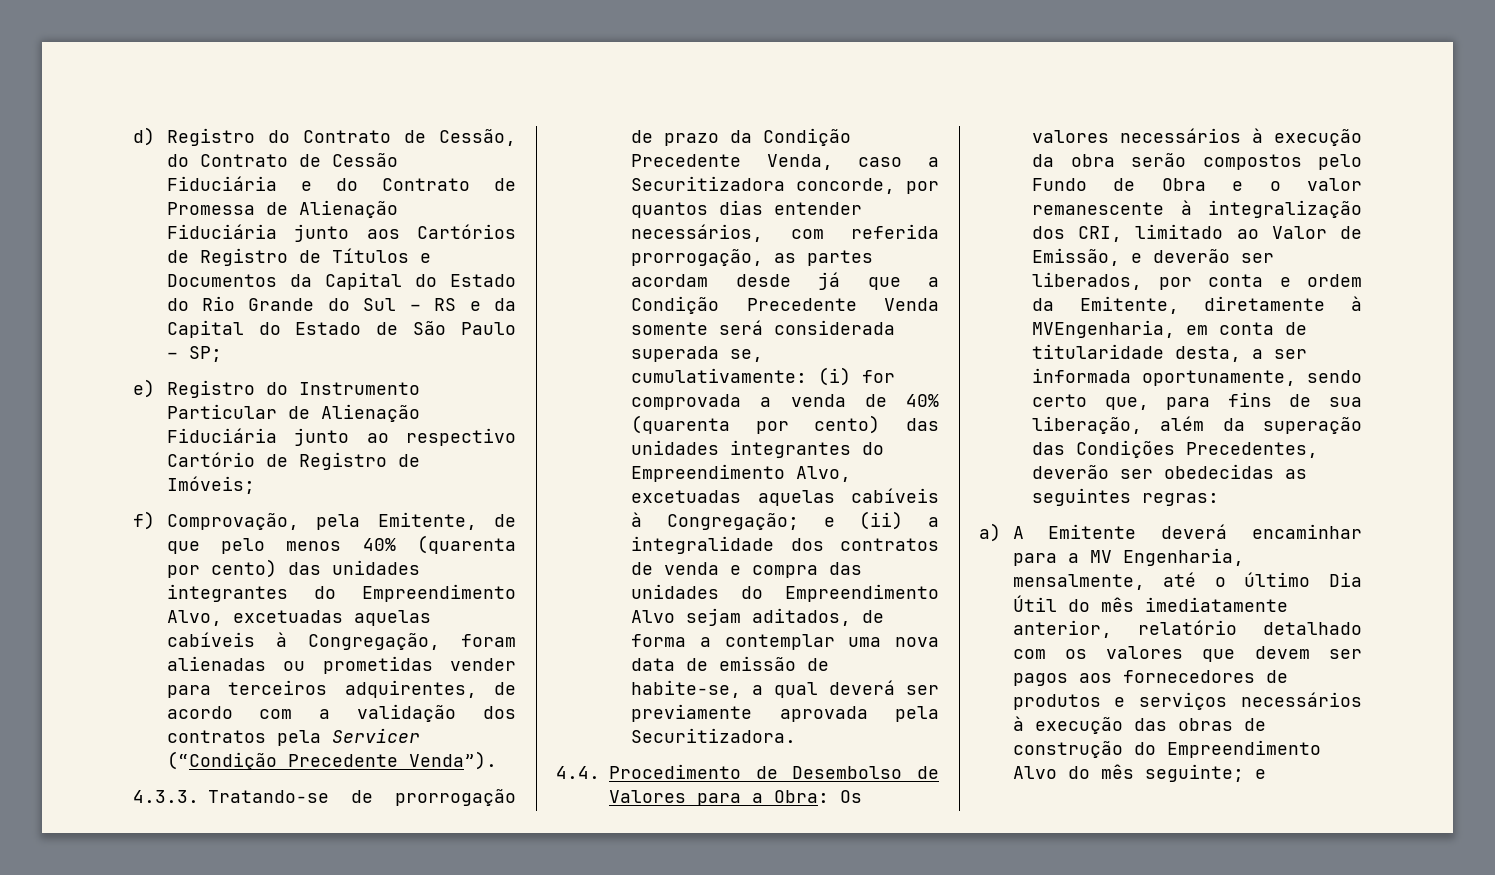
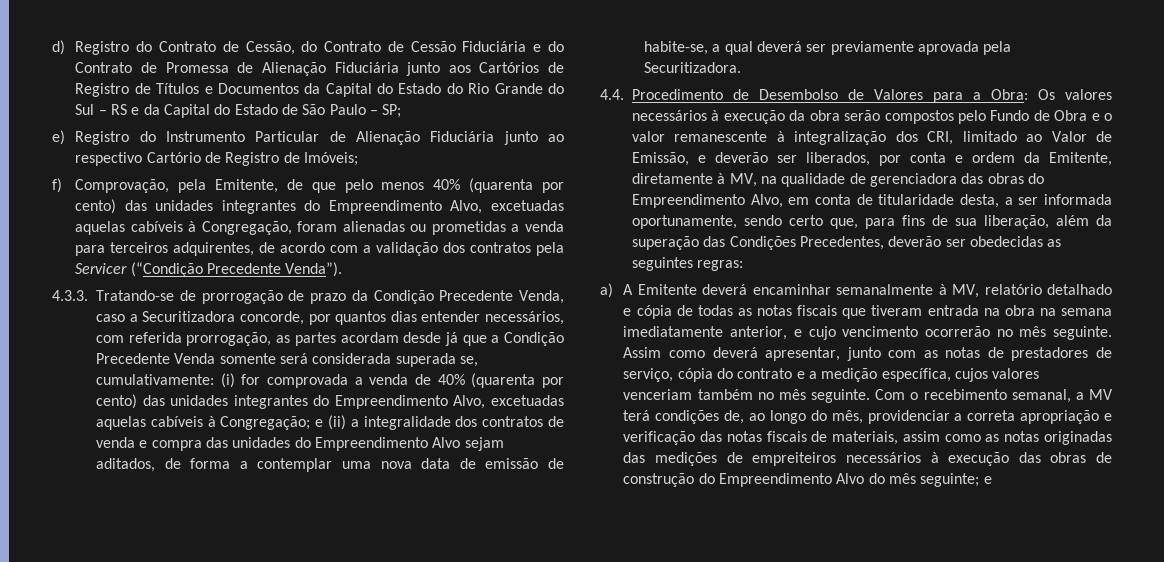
[450,658,516,671] vender -> [511,221,564,232] a venda
[1032,320,1175,338] MVEngenharia, -> [729,173,1044,187] [632,194,783,208] MV, na qualidade de gerenciadora das obras do Empreendimento Alvo,
[1012,548,1244,566] [1012,572,1362,590] [1012,595,1288,612] [1012,620,1362,638] [1012,646,1362,662] [1012,670,1288,686] [1012,692,1228,710] para a MV Engenharia, mensalmente, até o último Dia Útil do mês imediatamente anterior, relatório detalhado com os valores que devem ser pagos aos fornecedores de produtos e serviços -> [836,284,1112,298] [623,305,1112,319] [623,326,1112,340] [623,347,1112,361] [623,368,1040,382] [623,389,1113,403] [623,410,1112,424] [623,431,1112,445] [623,452,837,466] semanalmente à MV, relatório detalhado e cópia de todas as notas fiscais que tiveram entrada na obra na semana imediatamente anterior, e cujo vencimento ocorrerão no mês seguinte. Assim como deverá apresentar, junto com as notas de prestadores de serviço, cópia do contrato e a medição específica, cujos valores venceriam também no mês seguinte. Com o recebimento semanal, a MV terá condições de, ao longo do mês, providenciar a correta apropriação e verificação das notas fiscais de materiais, assim como as notas originadas das medições de empreiteiros

